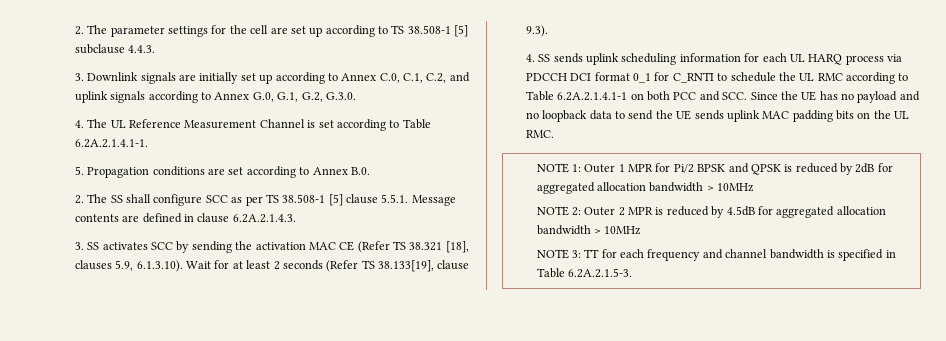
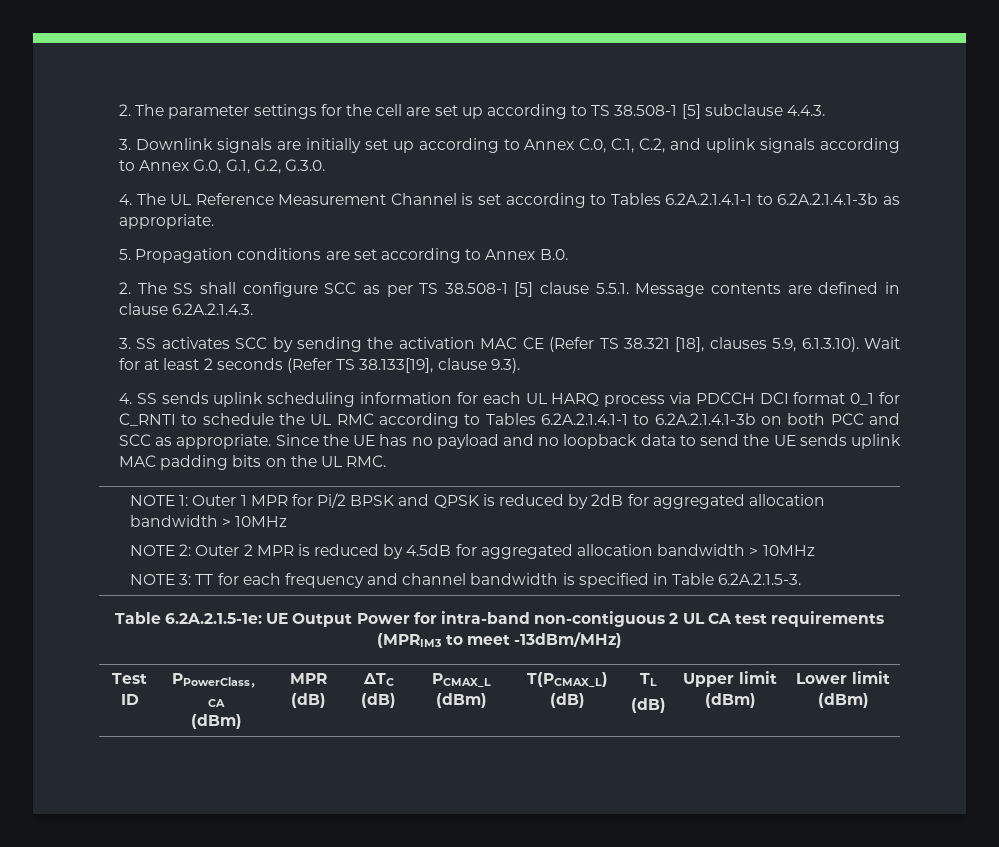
[402,119,431,129] [74,139,148,148] Table 6.2A.2.1.4.1-1. -> [610,193,900,205] [119,214,215,229] Tables 6.2A.2.1.4.1-1 to 6.2A.2.1.4.1-3b as appropriate.
[525,91,628,101] Table 6.2A.2.1.4.1-1 -> [485,413,756,425] Tables 6.2A.2.1.4.1-1 to 6.2A.2.1.4.1-3b
[722,92,748,100] SCC. -> [119,434,272,449] SCC as appropriate.
(632, 273) none -> [114,611,885,627] [376,632,623,648] [112,673,147,684] [120,694,139,705] [171,673,261,688] [208,699,225,707] [190,714,242,729] [290,673,327,684] [291,693,326,708] [362,673,394,686] [361,693,396,708] [432,673,491,687] [436,693,487,708] [526,672,608,687] [549,693,585,708] [640,673,657,686] [631,698,666,713] [683,671,777,687] [704,693,756,708] [796,671,890,684] [817,693,869,708] // Table 6.2A.2.1.5-1e: UE Output Power for intra-band non-contiguous 2 UL CA test requirements (MPRIM3 to meet -13dBm/MHz) // Test ID | PPowerClass，CA // (dBm) | MPR (dB) | ΔTC (dB) | PCMAX_L (dBm) | T(PCMAX_L) (dB) | TL // (dB) | Upper limit (dBm) | Lower limit (dBm)

